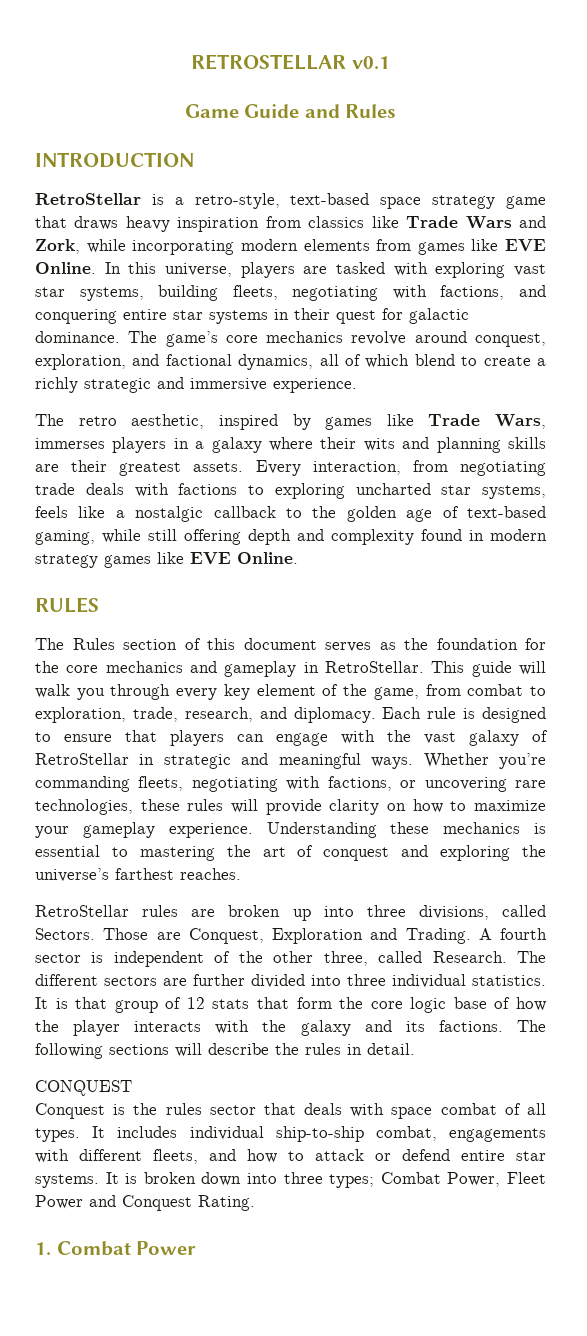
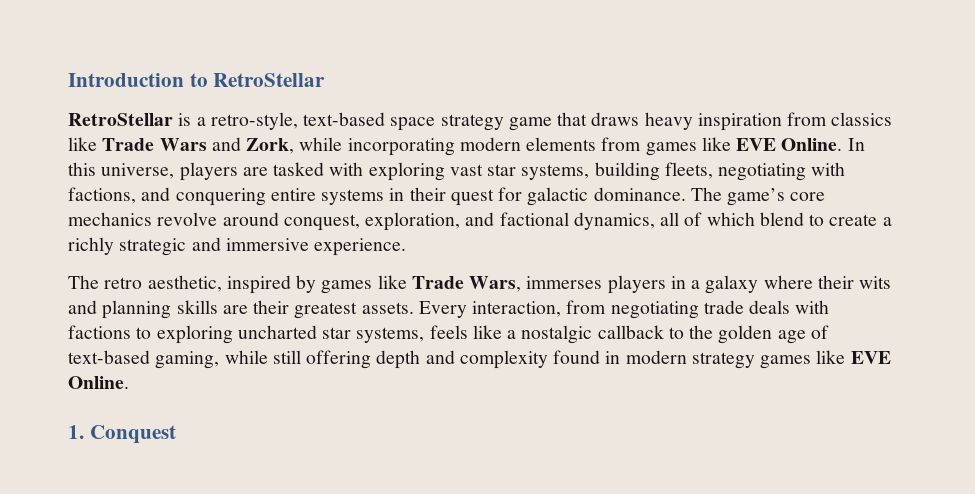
[191,54,390,70] [184,104,397,118] [35,152,194,168] RETROSTELLAR v0.1 // Game Guide and Rules // INTRODUCTION -> [68,73,326,87] Introduction to RetroStellar
[173,310,203,320] star -> (316, 194) none
[35,597,99,613] [35,638,546,652] [35,661,546,677] [35,684,547,700] [35,707,546,723] [35,730,548,746] [35,753,546,769] [35,776,546,792] [35,799,546,815] [35,822,546,838] [35,845,547,861] [35,868,241,882] [35,905,546,921] [35,928,547,944] [35,951,547,967] [35,974,546,988] [35,997,546,1013] [35,1020,546,1036] [35,1043,415,1059] [35,1080,132,1096] [35,1103,546,1119] [35,1126,546,1142] [35,1149,546,1164] [35,1172,546,1188] [35,1195,255,1211] [35,1241,197,1256] RULES // The Rules section of this document serves as the foundation for the core mechanics and gameplay in RetroStellar. This guide will walk you through every key element of the game, from combat to exploration, trade, research, and diplomacy. Each rule is designed to ensure that players can engage with the vast galaxy of RetroStellar in strategic and meaningful ways. Whether you’re commanding fleets, negotiating with factions, or uncovering rare technologies, these rules will provide clarity on how to maximize your gameplay experience. Understanding these mechanics is essential to mastering the art of conquest and exploring the universe’s farthest reaches. // RetroStellar rules are broken up into three divisions, called Sectors. Those are Conquest, Exploration and Trading. A fourth sector is independent of the other three, called Research. The different sectors are further divided into three individual statistics. It is that group of 12 stats that form the core logic base of how the player interacts with the galaxy and its factions. The following sections will describe the rules in detail. // CONQUEST // Conquest is the rules sector that deals with space combat of all types. It includes individual ship-to-ship combat, engagements with different fleets, and how to attack or defend entire star systems. It is broken down into three types; Combat Power, Fleet Power and Conquest Rating. // 1. Combat Power -> [68,425,176,444] 1. Conquest

